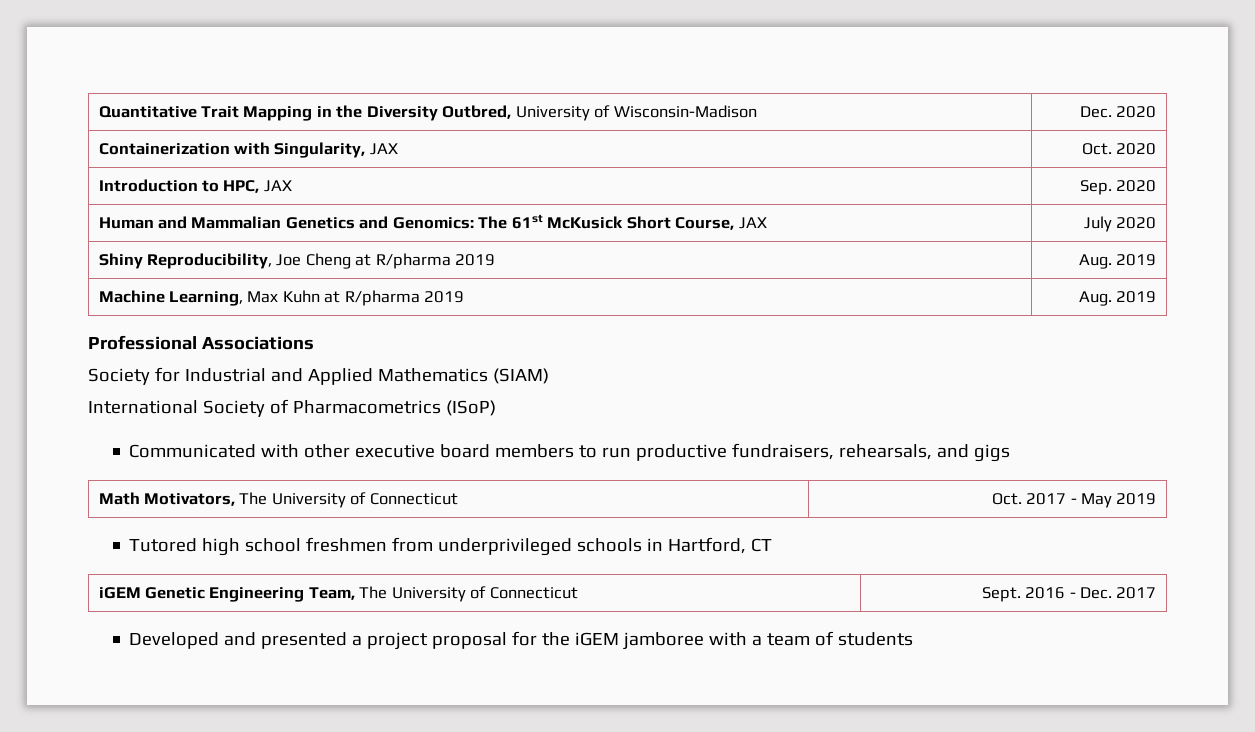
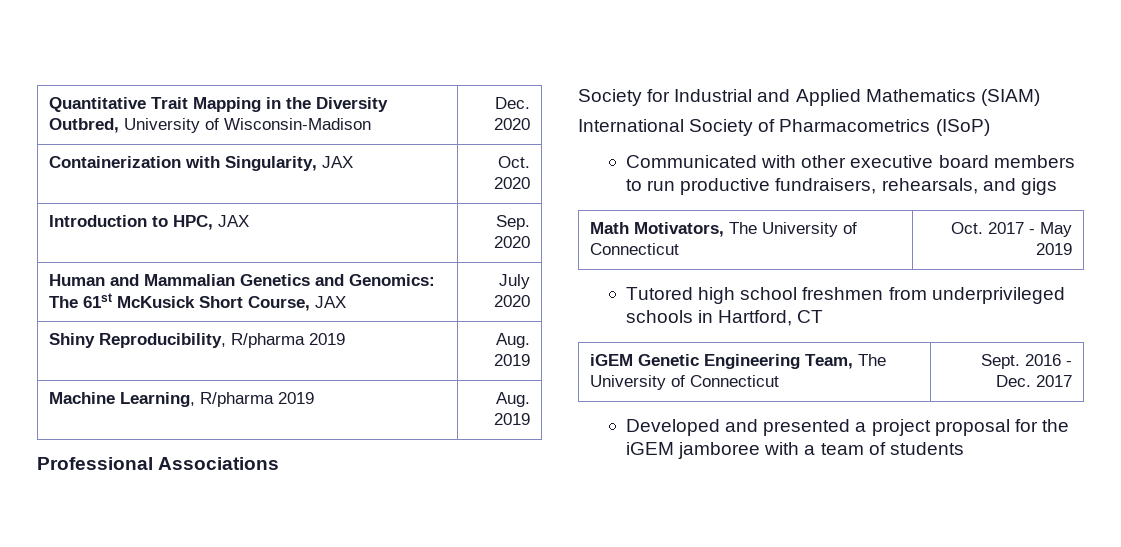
[276,253,372,269] Joe Cheng at -> (227, 340) none
[247,290,341,303] Max Kuhn at -> (196, 399) none

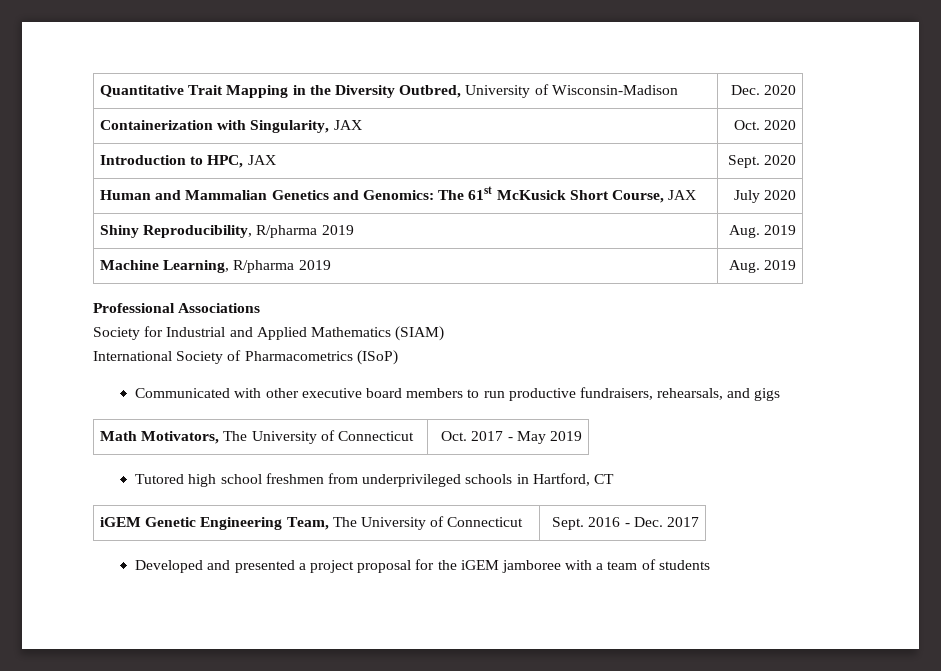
[495,215,530,230] Sep. -> [727,155,760,168] Sept.

